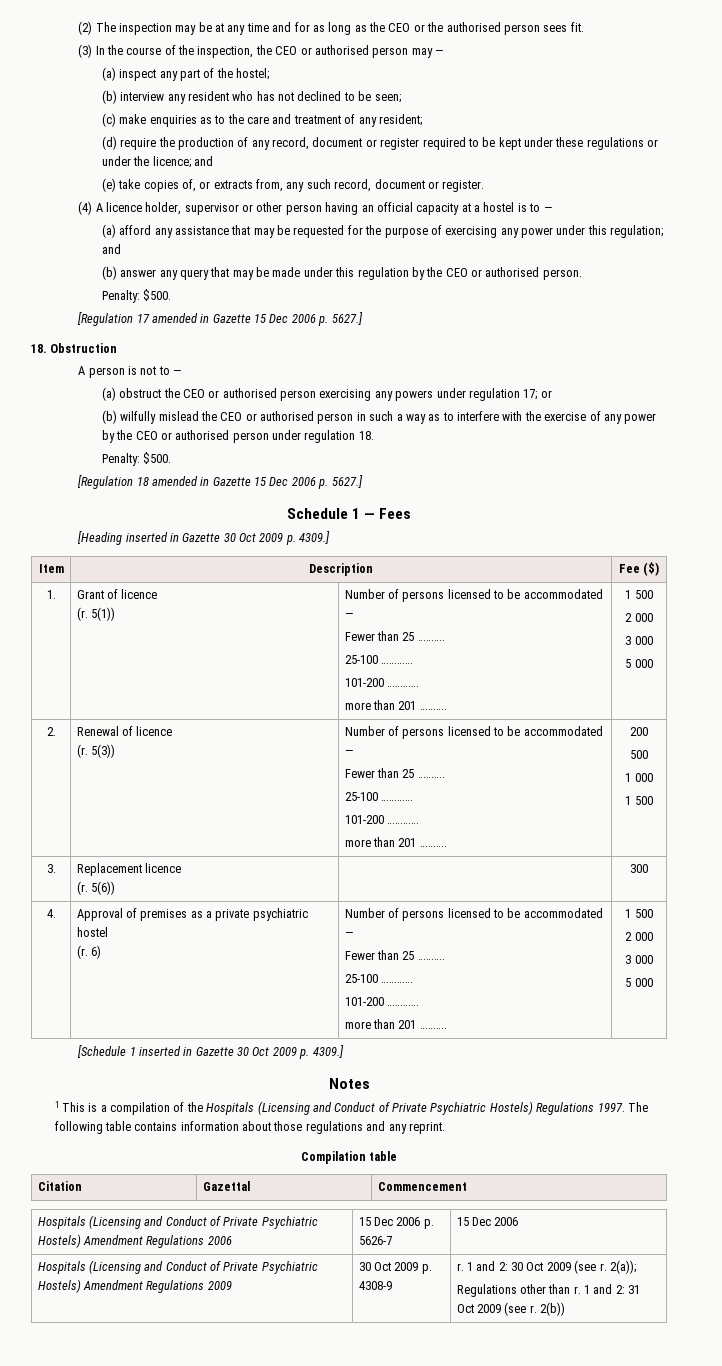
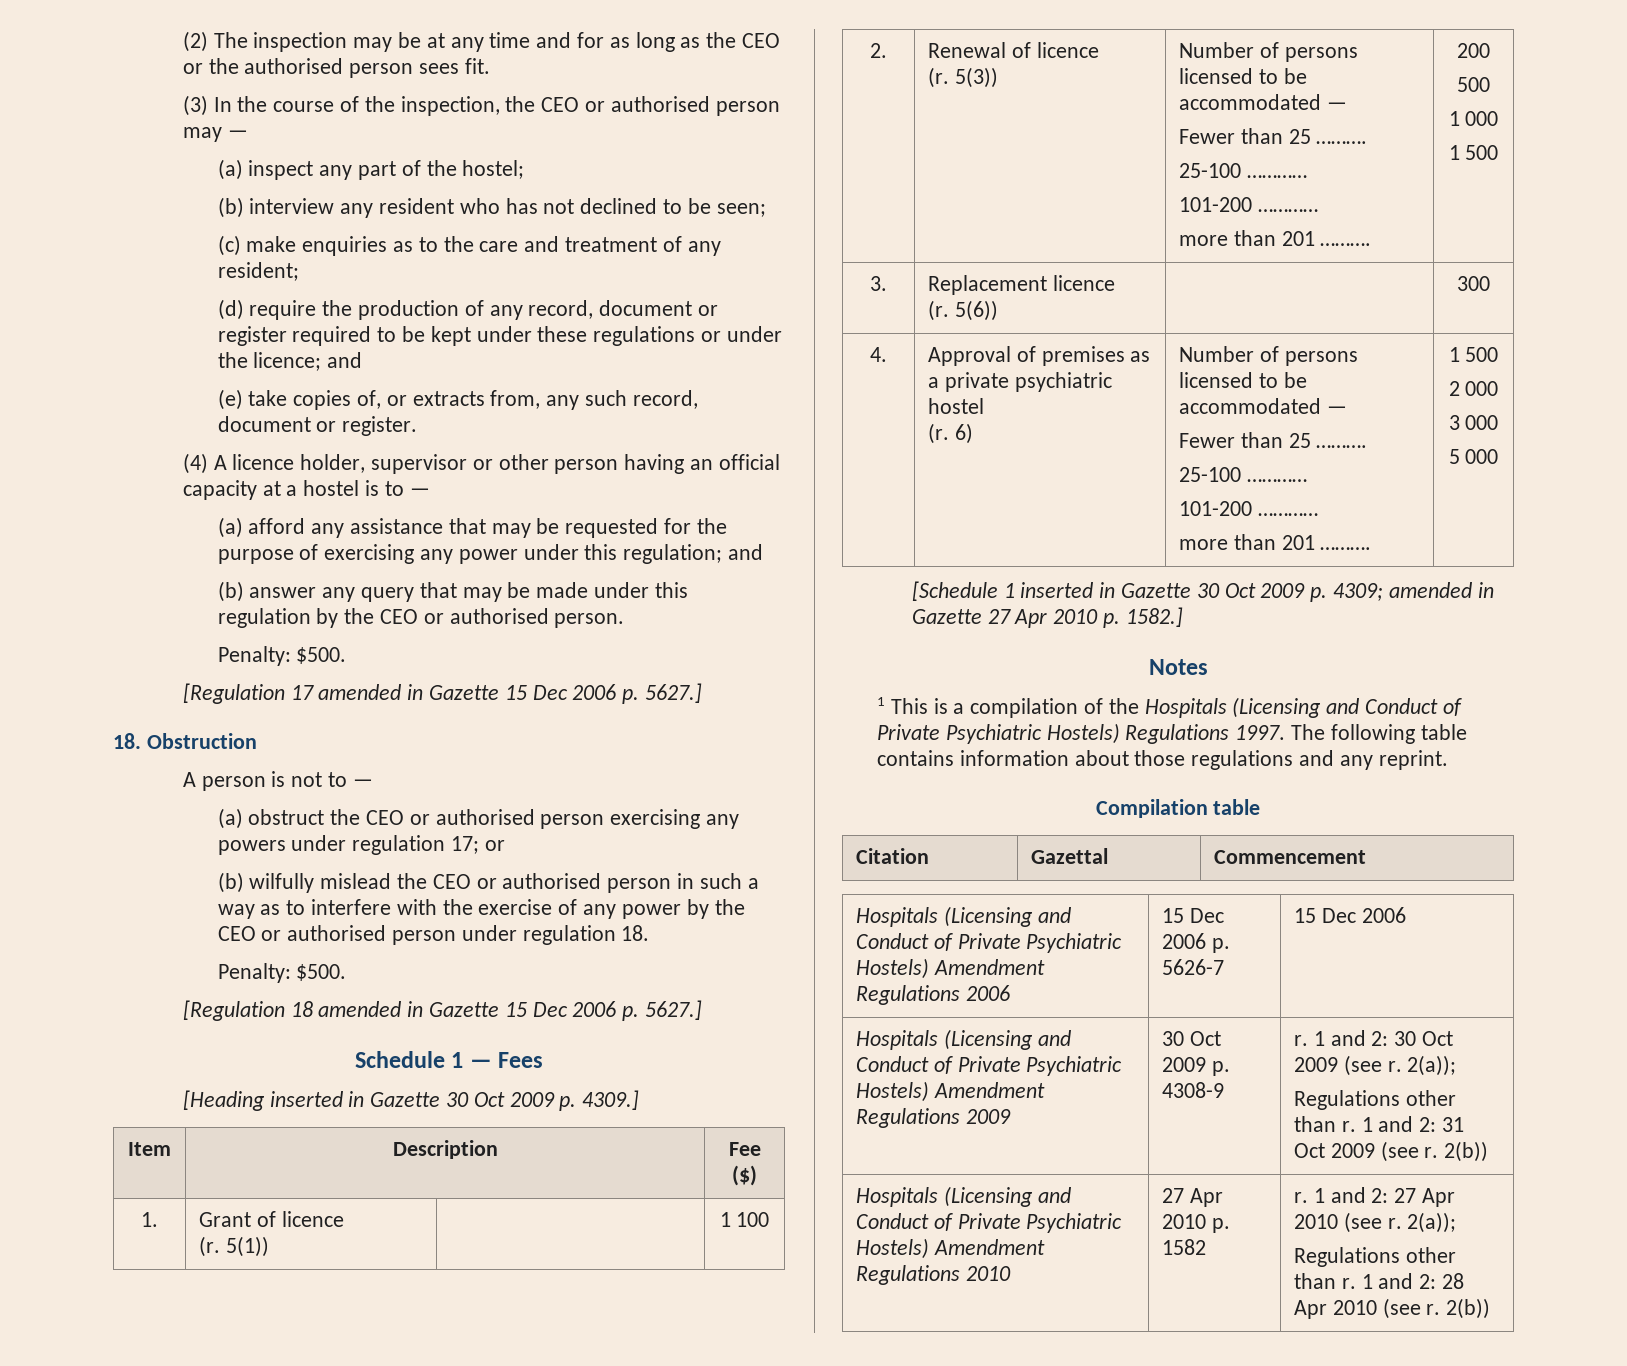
[344,589,603,602] [344,613,353,618] [344,631,445,641] [344,655,413,664] [344,678,419,687] [344,700,447,710] [625,590,653,599] [625,613,653,622] [625,636,653,645] [625,659,653,668] Number of persons licensed to be accommodated — // Fewer than 25 ………. // 25-100 ………… // 101-200 ………… // more than 201 ………. | 1 500 // 2 000 // 3 000 // 5 000 -> [719,1212,770,1227] | 1 100
[312,1045,344,1058] 4309.] -> [1333,582,1494,601] [911,607,1183,628] 4309; amended in Gazette 27 Apr 2010 p. 1582.]
(566, 1309) none -> [856,1186,1071,1207] [856,1213,1123,1233] [856,1238,1045,1259] [856,1265,1011,1285] [1162,1188,1223,1207] [1162,1214,1230,1233] [1162,1239,1207,1255] [1294,1187,1456,1207] [1294,1212,1457,1233] [1294,1247,1456,1267] [1294,1273,1465,1289] [1294,1298,1491,1319] // Hospitals (Licensing and Conduct of Private Psychiatric Hostels) Amendment Regulations 2010 | 27 Apr 2010 p. 1582 | r. 1 and 2: 27 Apr 2010 (see r. 2(a)); // Regulations other than r. 1 and 2: 28 Apr 2010 (see r. 2(b))

